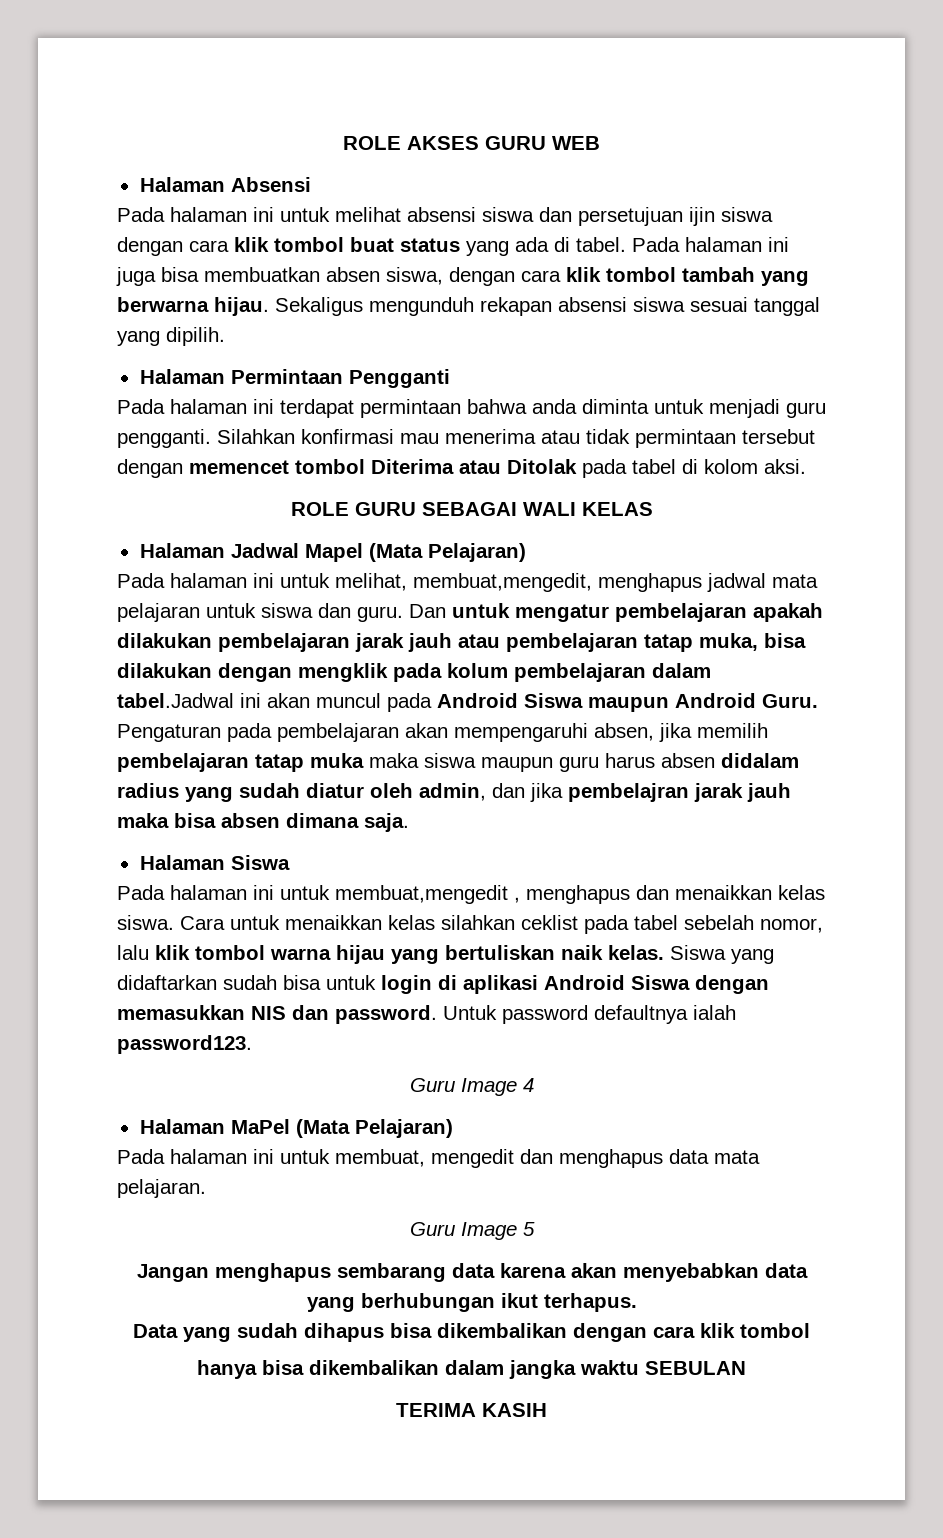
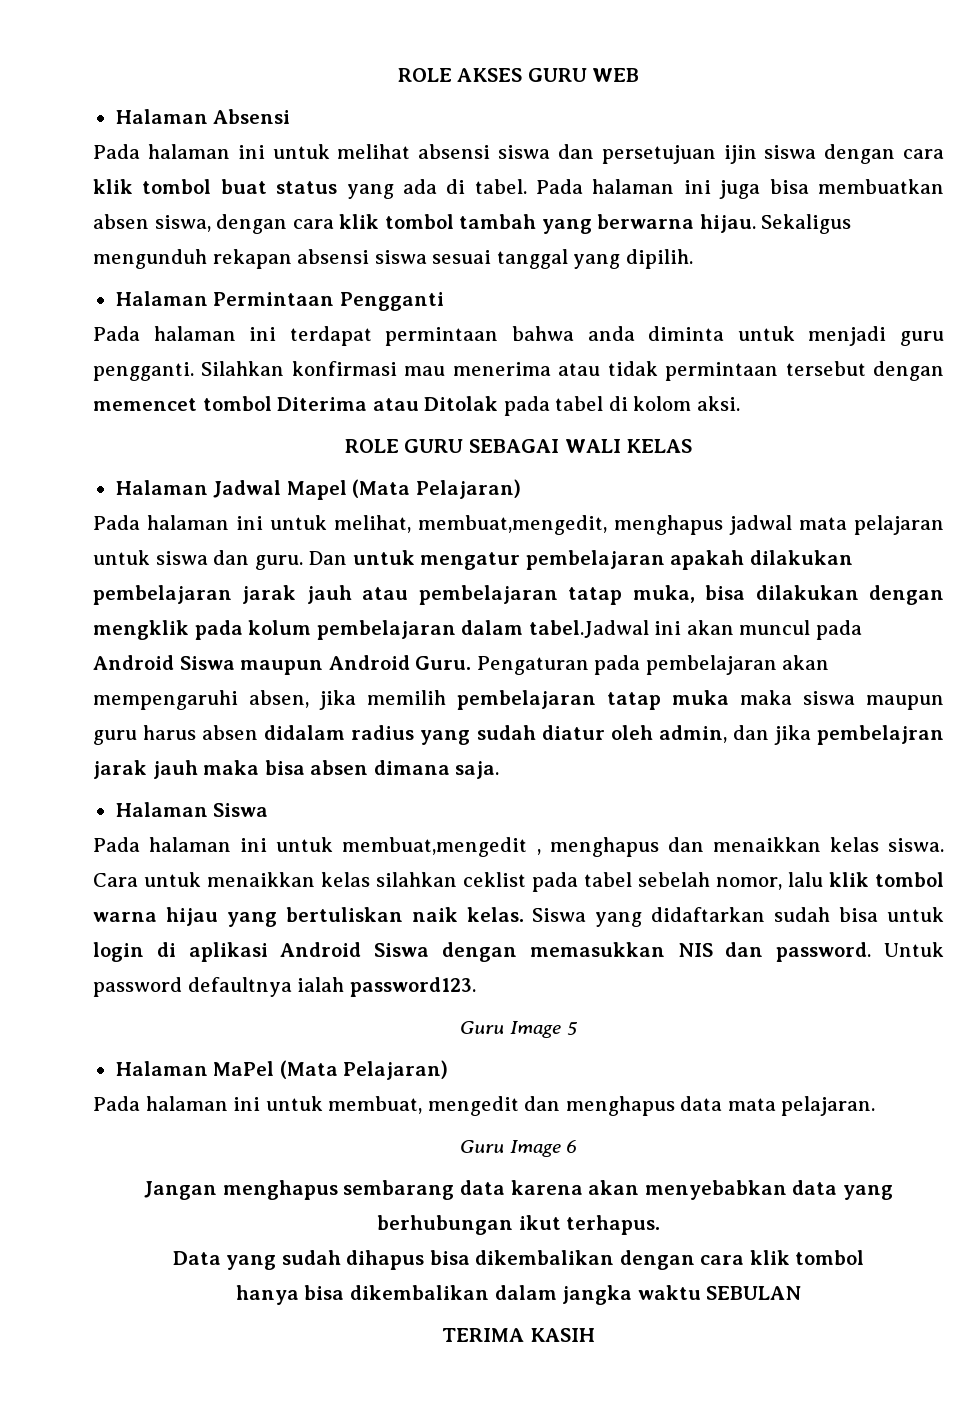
[522,1078,534,1092] 4 -> [566,1022,577,1035] 5
[522,1222,535,1236] 5 -> [566,1140,578,1153] 6

